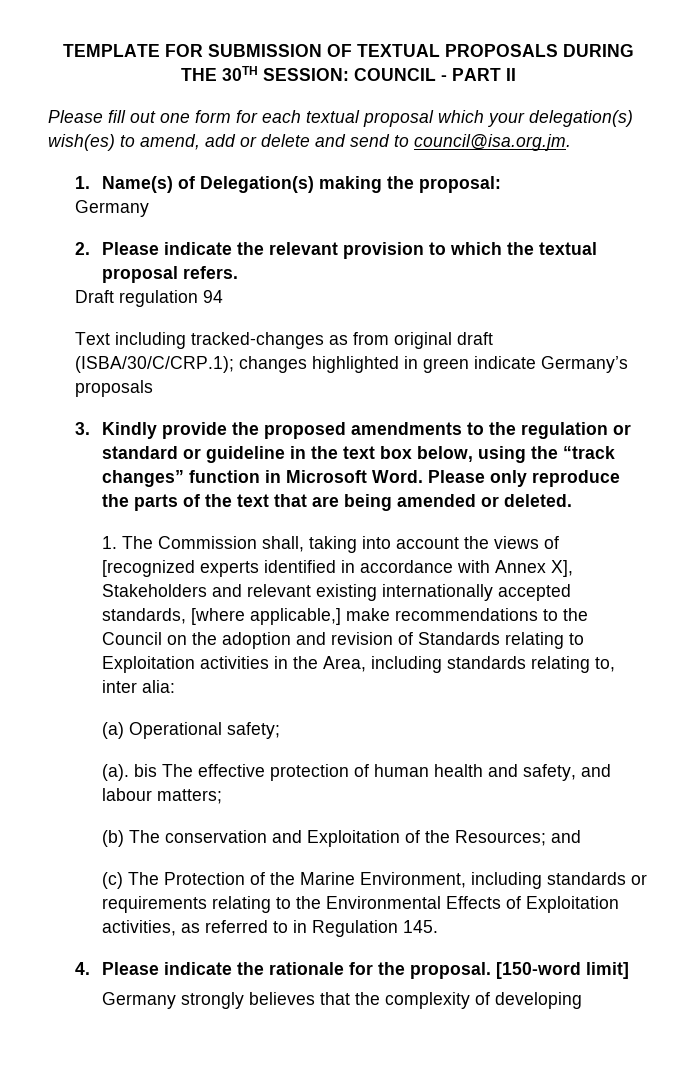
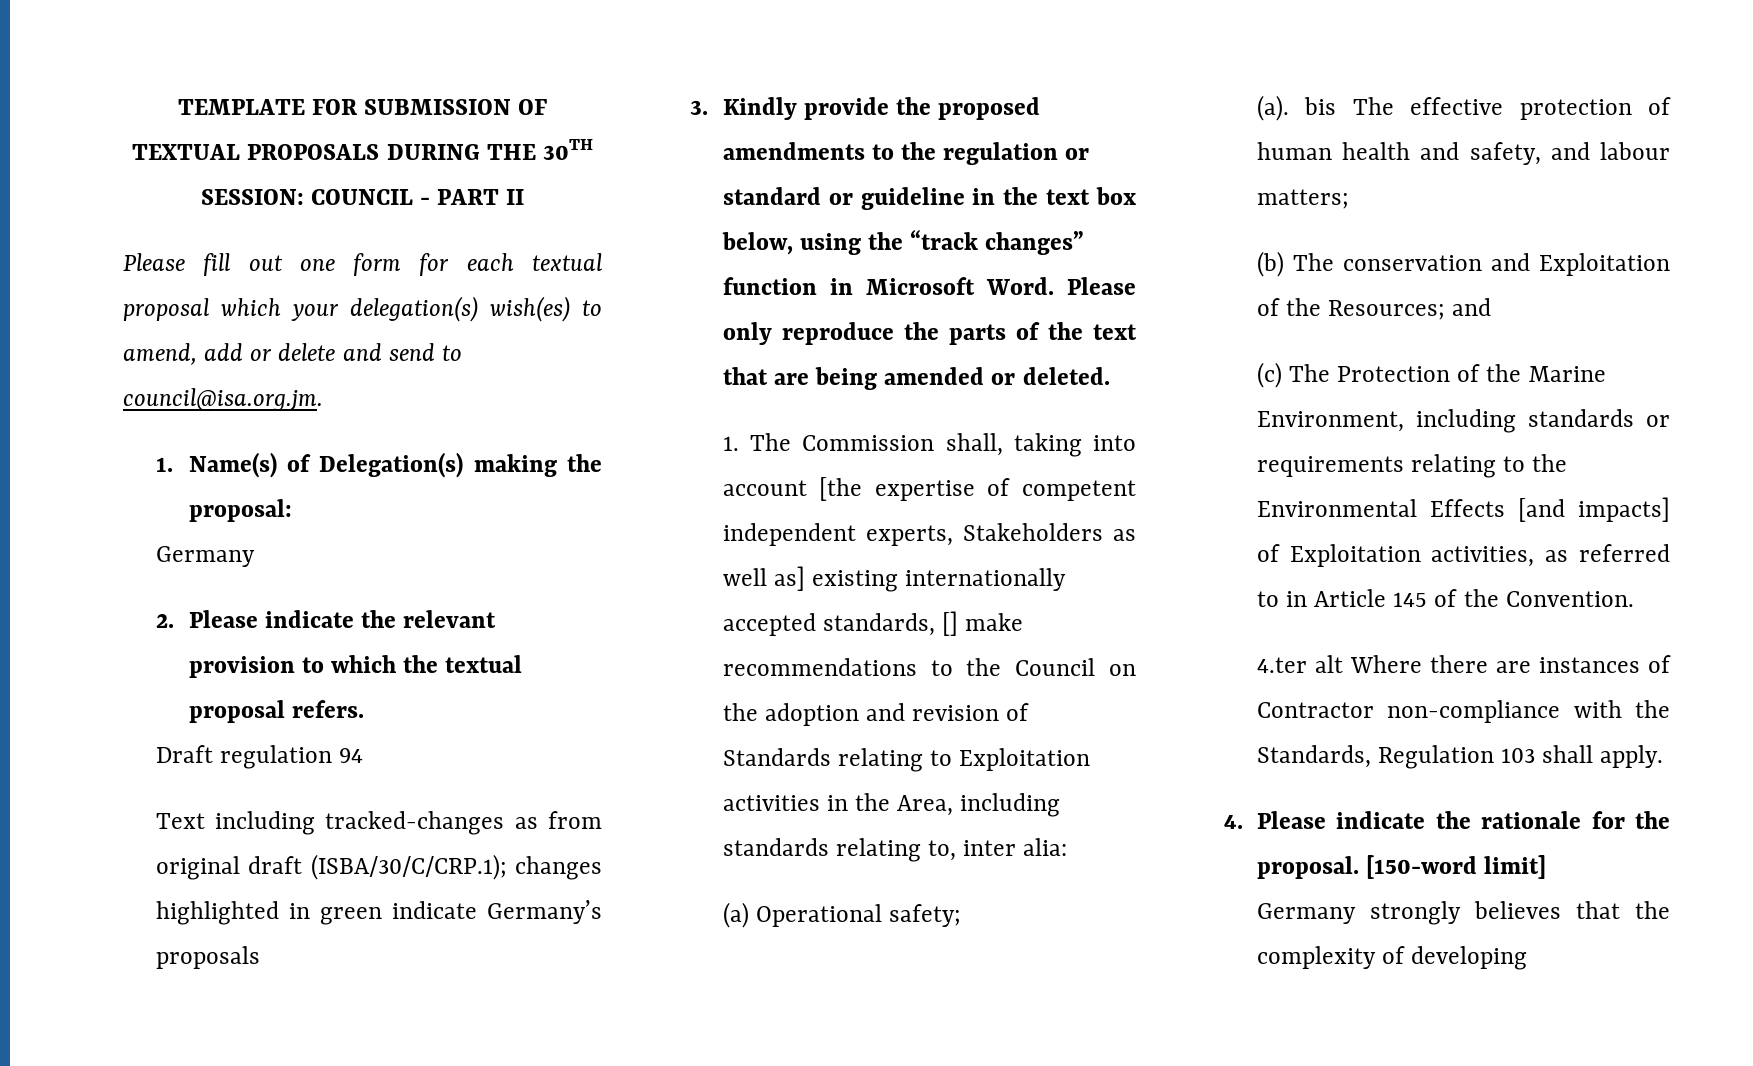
[464,536,560,549] [102,560,574,577] [102,584,312,597] the views of [recognized experts identified in accordance with Annex X], Stakeholders and relevant -> [819,477,1136,501] [722,523,1136,546] [722,566,805,591] [the expertise of competent independent experts, Stakeholders as well as]
[191,608,342,625] [where applicable,] -> [942,611,959,636] []
(502, 902) none -> [1517,497,1670,522] [and impacts]
[312,920,439,937] Regulation 145. -> [1314,589,1634,607] [1256,655,1671,673] [1256,700,1670,723] [1256,745,1664,769] Article 145 of the Convention. // 4.ter alt Where there are instances of Contractor non-compliance with the Standards, Regulation 103 shall apply.

